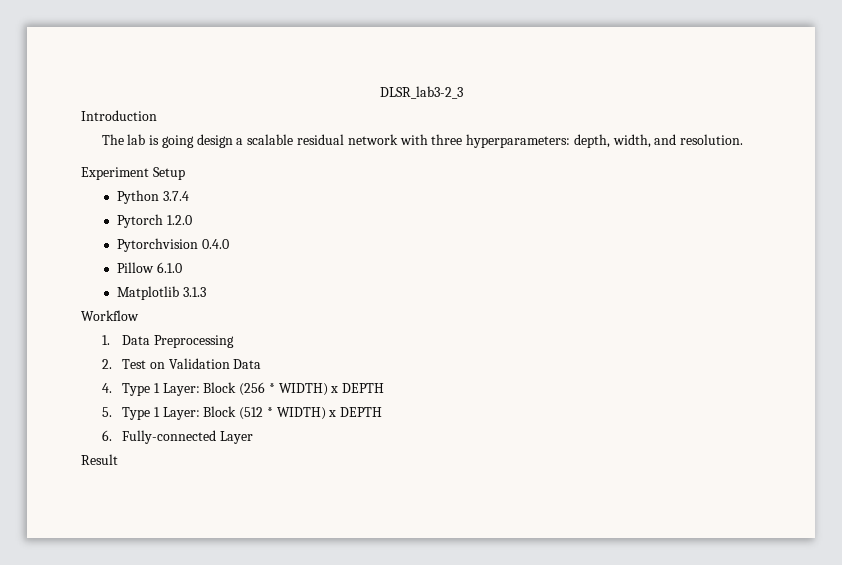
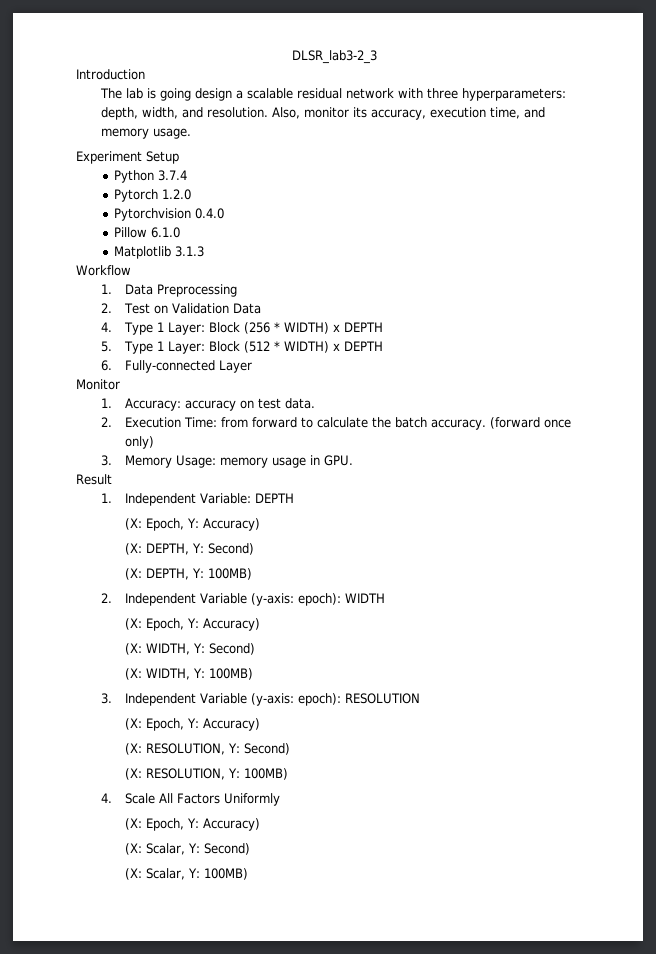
(744, 139) none -> [271,107,545,120] [100,128,191,139] Also, monitor its accuracy, execution time, and memory usage.
[81,454,118,465] Result -> [76,379,120,390] [100,398,316,411] [100,417,571,430] [125,436,155,449] [100,455,354,468] [76,474,112,485] [100,493,295,506] [125,518,260,531] [125,543,254,555] [125,568,252,580] [100,593,386,606] [125,618,260,631] [125,643,255,655] [125,668,253,680] [100,693,421,706] [125,718,260,731] [125,743,290,755] [125,768,288,780] [100,793,280,806] [125,818,260,831] [125,843,250,855] [125,868,248,880] Monitor // 1. Accuracy: accuracy on test data. // 2. Execution Time: from forward to calculate the batch accuracy. (forward once only) // 3. Memory Usage: memory usage in GPU. // Result // 1. Independent Variable: DEPTH // (X: Epoch, Y: Accuracy) // (X: DEPTH, Y: Second) // (X: DEPTH, Y: 100MB) // 2. Independent Variable (y-axis: epoch): WIDTH // (X: Epoch, Y: Accuracy) // (X: WIDTH, Y: Second) // (X: WIDTH, Y: 100MB) // 3. Independent Variable (y-axis: epoch): RESOLUTION // (X: Epoch, Y: Accuracy) // (X: RESOLUTION, Y: Second) // (X: RESOLUTION, Y: 100MB) // 4. Scale All Factors Uniformly // (X: Epoch, Y: Accuracy) // (X: Scalar, Y: Second) // (X: Scalar, Y: 100MB)

